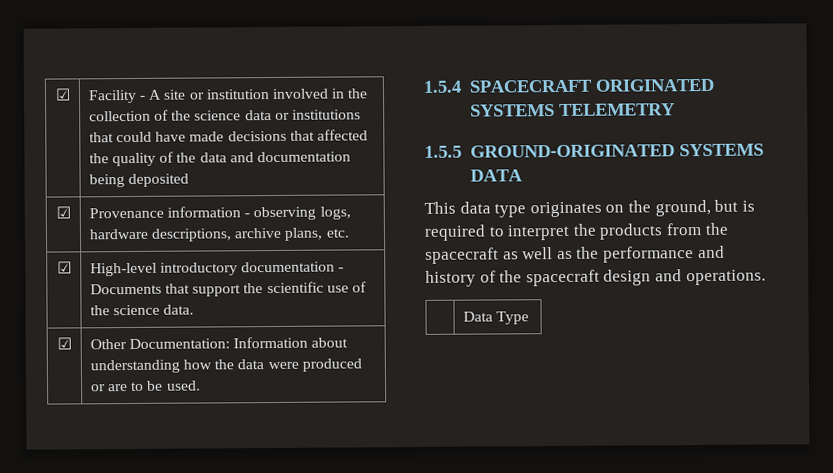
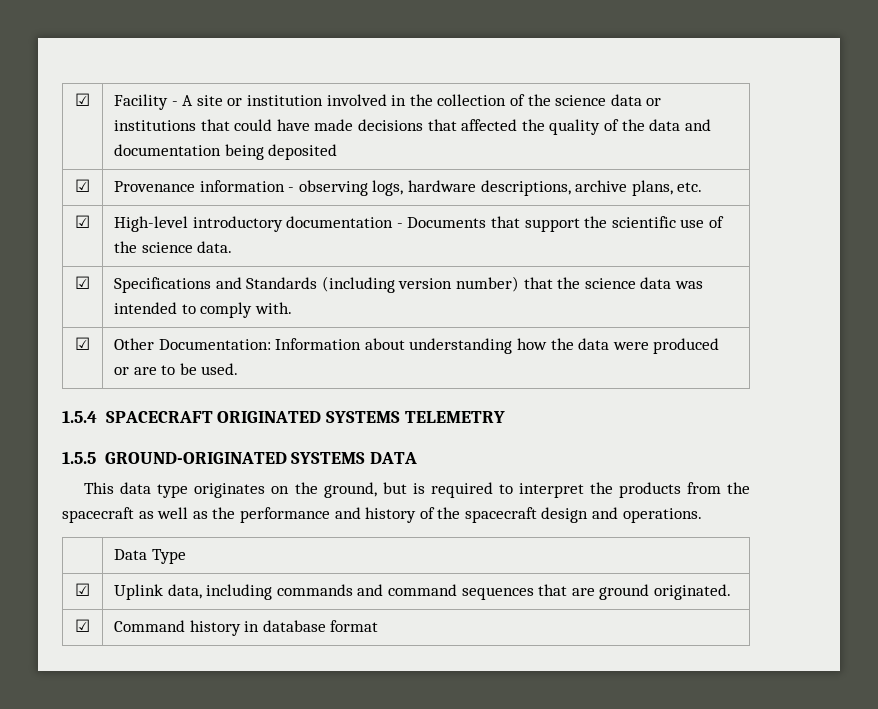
(195, 309) none -> [75,276,90,289] [114,276,703,293] [114,302,292,318] // ☑ | Specifications and Standards (including version number) that the science data was intended to comply with.
(530, 318) none -> [75,583,90,596] [114,584,731,600] [75,619,90,632] [114,620,379,636] // ☑ | Uplink data, including commands and command sequences that are ground originated. // ☑ | Command history in database format

